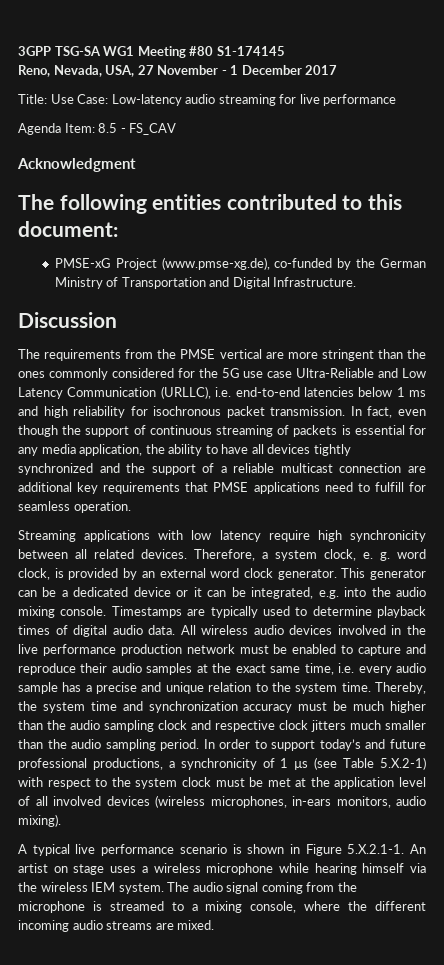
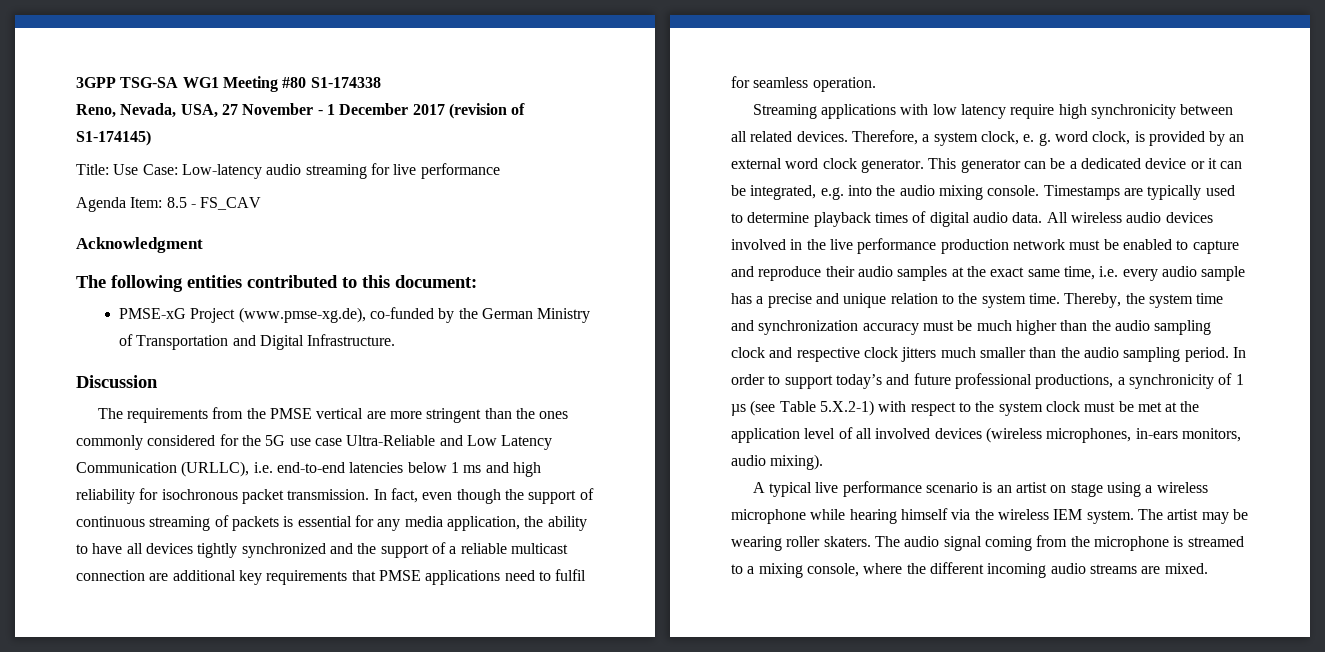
[216,46,285,56] S1-174145 -> [310,77,381,88] S1-174338
(338, 70) none -> [448,103,526,119] [76,130,151,146] (revision of S1-174145)
[374,482,404,492] fulfill -> [555,569,587,581] fulfil
[247,844,426,856] shown in Figure 5.X.2.1-1. An -> [996,485,1012,493] an
[110,866,137,873] uses -> [1106,482,1141,497] using
(190, 887) none -> [1167,509,1248,524] [731,536,900,551] artist may be wearing roller skaters. The

